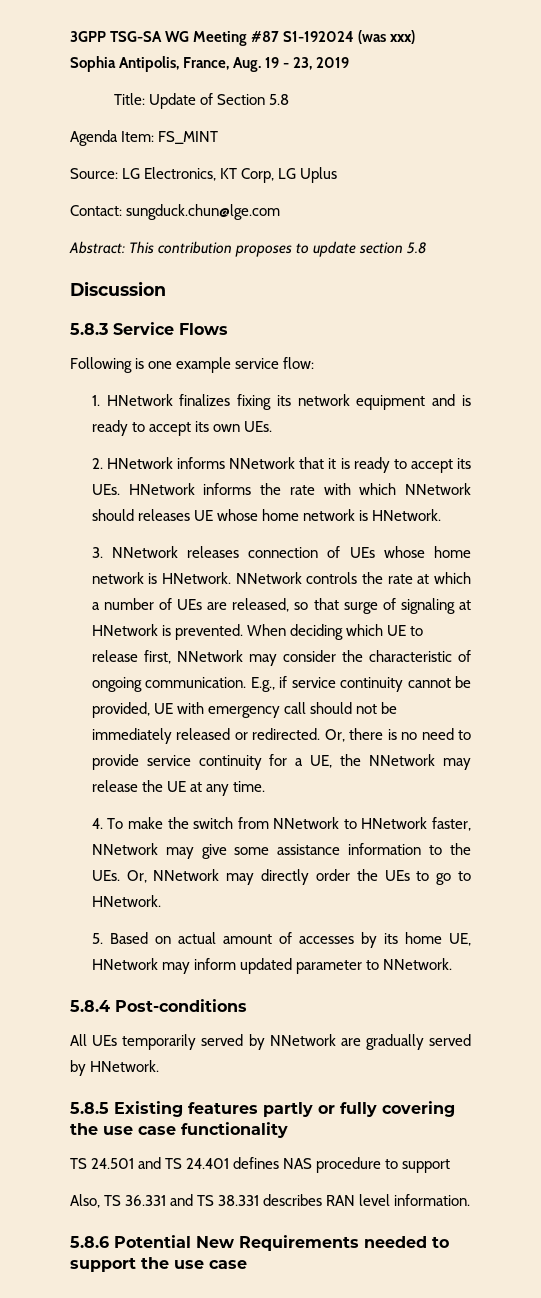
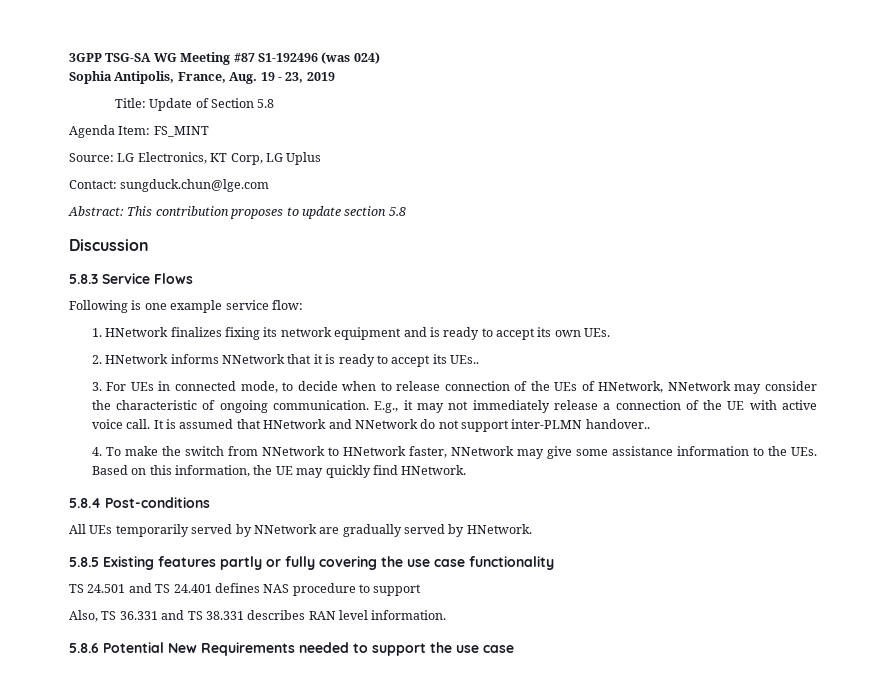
[283,30,416,44] S1-192024 (was xxx) -> [257,52,380,64] S1-192496 (was 024)
[91,483,472,495] [91,509,442,521] [91,546,472,558] [91,572,471,584] [91,598,471,614] [91,624,424,640] [91,650,171,664] UEs. HNetwork informs the rate with which NNetwork should releases UE whose home network is HNetwork. // 3. NNetwork releases connection of UEs whose home network is HNetwork. NNetwork controls the rate at which a number of UEs are released, so that surge of signaling at HNetwork is prevented. When deciding which UE to release first, -> [450,355,480,364] [91,381,664,393] UEs.. // 3. For UEs in connected mode, to decide when to release connection of the UEs of HNetwork,
[279,676,472,692] [91,702,398,718] [91,728,471,744] [91,754,471,770] [91,780,266,796] if service continuity cannot be provided, UE with emergency call should not be immediately released or redirected. Or, there is no need to provide service continuity for a UE, the NNetwork may release the UE at any time. -> [403,400,818,413] [91,419,650,432] it may not immediately release a connection of the UE with active voice call. It is assumed that HNetwork and NNetwork do not support inter-PLMN handover..
[126,869,472,885] [91,895,161,907] [91,932,472,948] [91,958,453,974] Or, NNetwork may directly order the UEs to go to HNetwork. // 5. Based on actual amount of accesses by its home UE, HNetwork may inform updated parameter to NNetwork. -> [91,465,467,478] Based on this information, the UE may quickly find HNetwork.

